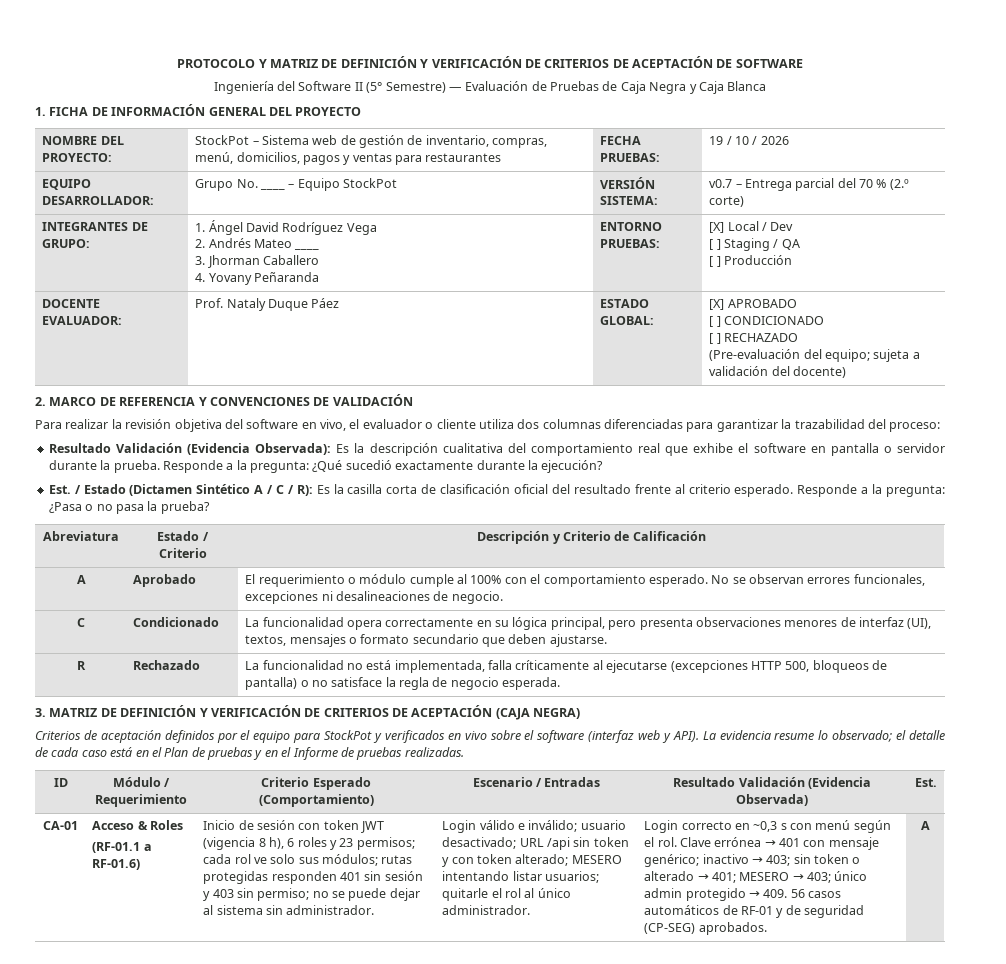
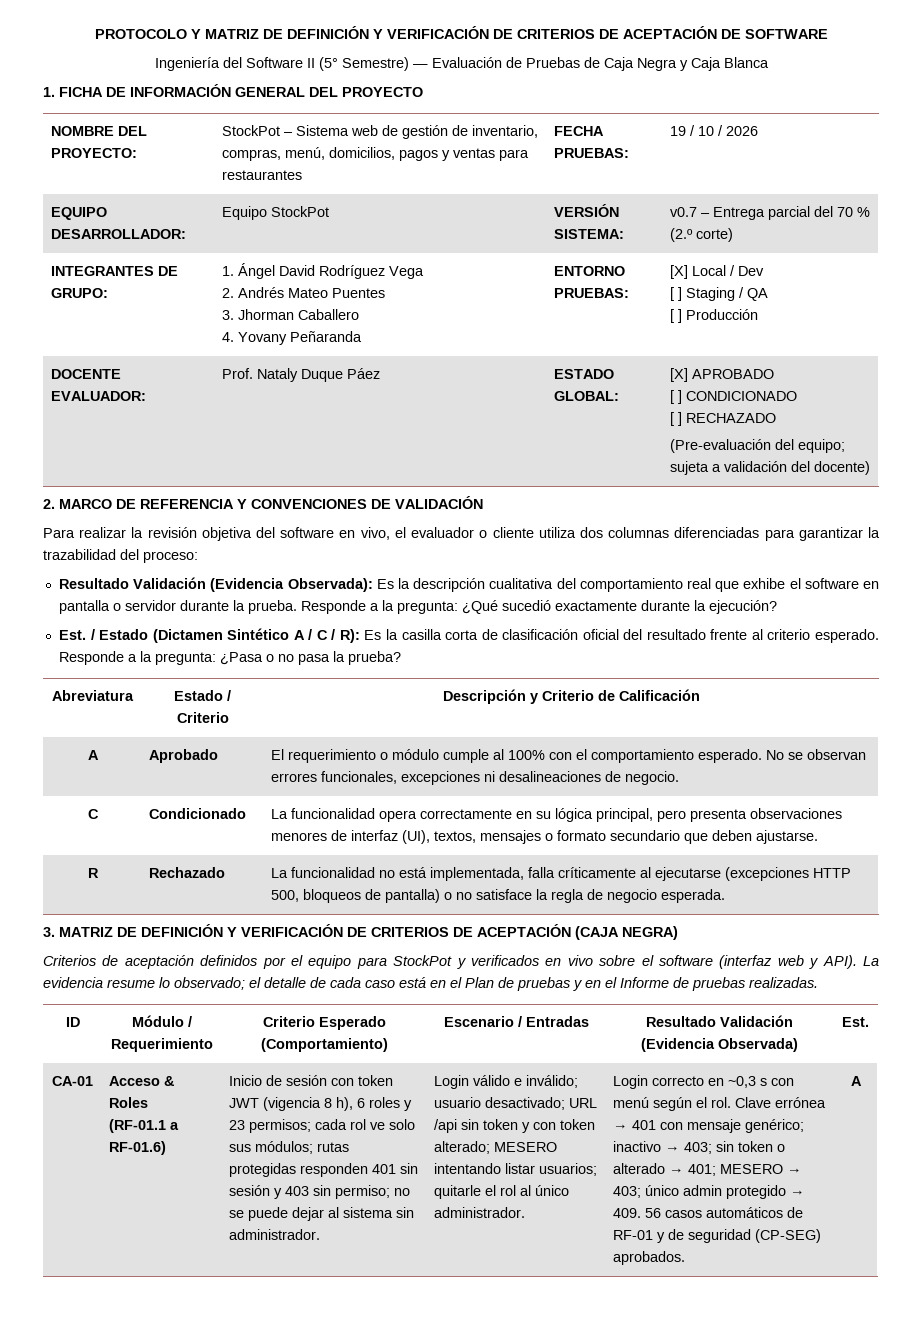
[195,179,258,191] [259,188,285,190] [288,184,295,188] Grupo No. ____ – -> (187, 234) none
[294,248,320,250] ____ -> [332,288,386,298] Puentes

